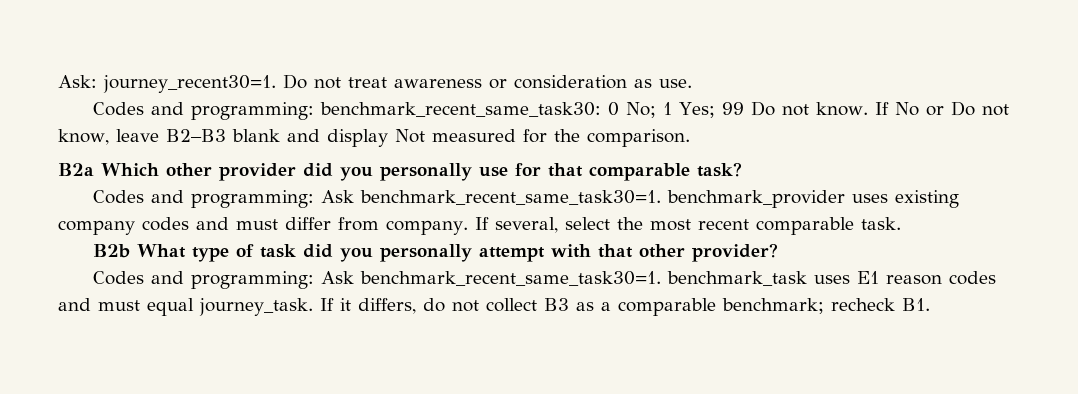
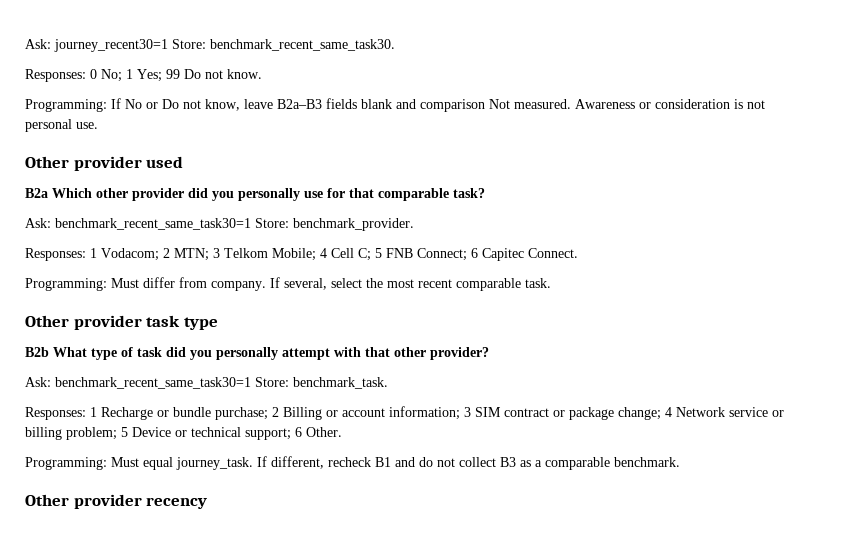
[58,74,692,93] [93,102,602,120] Ask: journey_recent30=1. Do not treat awareness or consideration as use. // Codes and programming: benchmark_recent_same_task30: -> [25,39,395,52] [25,69,86,82] Ask: journey_recent30=1 Store: benchmark_recent_same_task30. // Responses:
(869, 109) none -> [25,99,107,112] // Programming:
[165,129,690,147] B2–B3 blank and display Not measured for the comparison. -> [277,98,765,112] [25,119,98,132] [25,156,184,171] B2a–B3 fields blank and comparison Not measured. Awareness or consideration is not personal use. // Other provider used
[93,190,960,208] [58,217,278,235] Codes and programming: Ask benchmark_recent_same_task30=1. benchmark_provider uses existing company codes and must -> [25,218,414,231] [25,248,578,261] [25,278,139,291] Ask: benchmark_recent_same_task30=1 Store: benchmark_provider. // Responses: 1 Vodacom; 2 MTN; 3 Telkom Mobile; 4 Cell C; 5 FNB Connect; 6 Capitec Connect. // Programming: Must
(901, 223) none -> [25,315,218,330] // Other provider task type
[93,271,997,289] [58,298,416,316] Codes and programming: Ask benchmark_recent_same_task30=1. benchmark_task uses E1 reason codes and must equal journey_task. If it differs, -> [25,377,388,389] [25,406,784,420] [25,427,342,440] [25,456,415,470] Ask: benchmark_recent_same_task30=1 Store: benchmark_task. // Responses: 1 Recharge or bundle purchase; 2 Billing or account information; 3 SIM contract or package change; 4 Network service or billing problem; 5 Device or technical support; 6 Other. // Programming: Must equal journey_task. If different, recheck B1 and
[722,298,930,314] benchmark; recheck B1. -> [614,457,680,467] [25,494,208,509] benchmark. // Other provider recency

